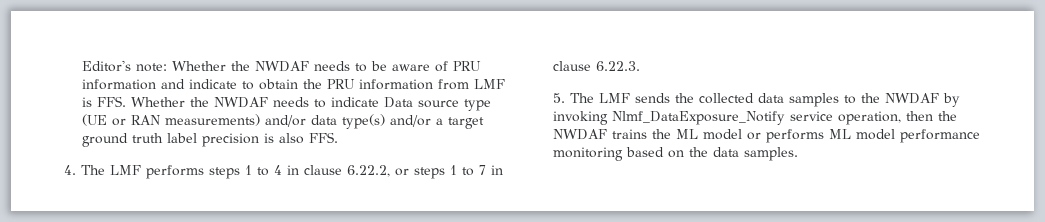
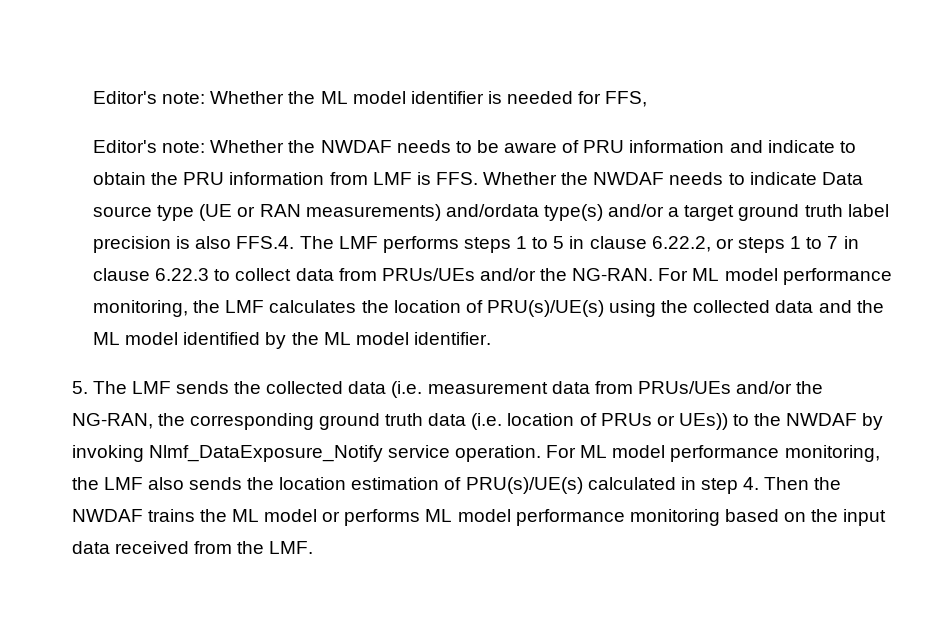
[81,60,250,72] Editor's note: Whether the -> [93,91,648,107] [93,140,316,153] Editor's note: Whether the ML model identifier is needed for FFS, // Editor's note: Whether the
[264,115,337,127] and/or data -> [445,204,539,217] and/ordata
[308,132,338,143] [64,165,77,175] FFS. // 4. -> [236,236,295,249] FFS.4.
[274,165,283,175] 4 -> [553,236,565,249] 5
[596,61,641,71] 6.22.3. -> [155,268,892,285] [93,300,884,317] [93,332,491,349] 6.22.3 to collect data from PRUs/UEs and/or the NG-RAN. For ML model performance monitoring, the LMF calculates the location of PRU(s)/UE(s) using the collected data and the ML model identified by the ML model identifier.
[789,93,840,107] samples -> [391,381,824,398] [71,413,728,430] (i.e. measurement data from PRUs/UEs and/or the NG-RAN, the corresponding ground truth data (i.e. location of PRUs or UEs))
[838,111,934,125] operation, then -> [454,445,880,462] [71,477,810,494] operation. For ML model performance monitoring, the LMF also sends the location estimation of PRU(s)/UE(s) calculated in step 4. Then
[713,147,799,161] data samples. -> [843,509,887,526] [71,541,314,554] input data received from the LMF.

